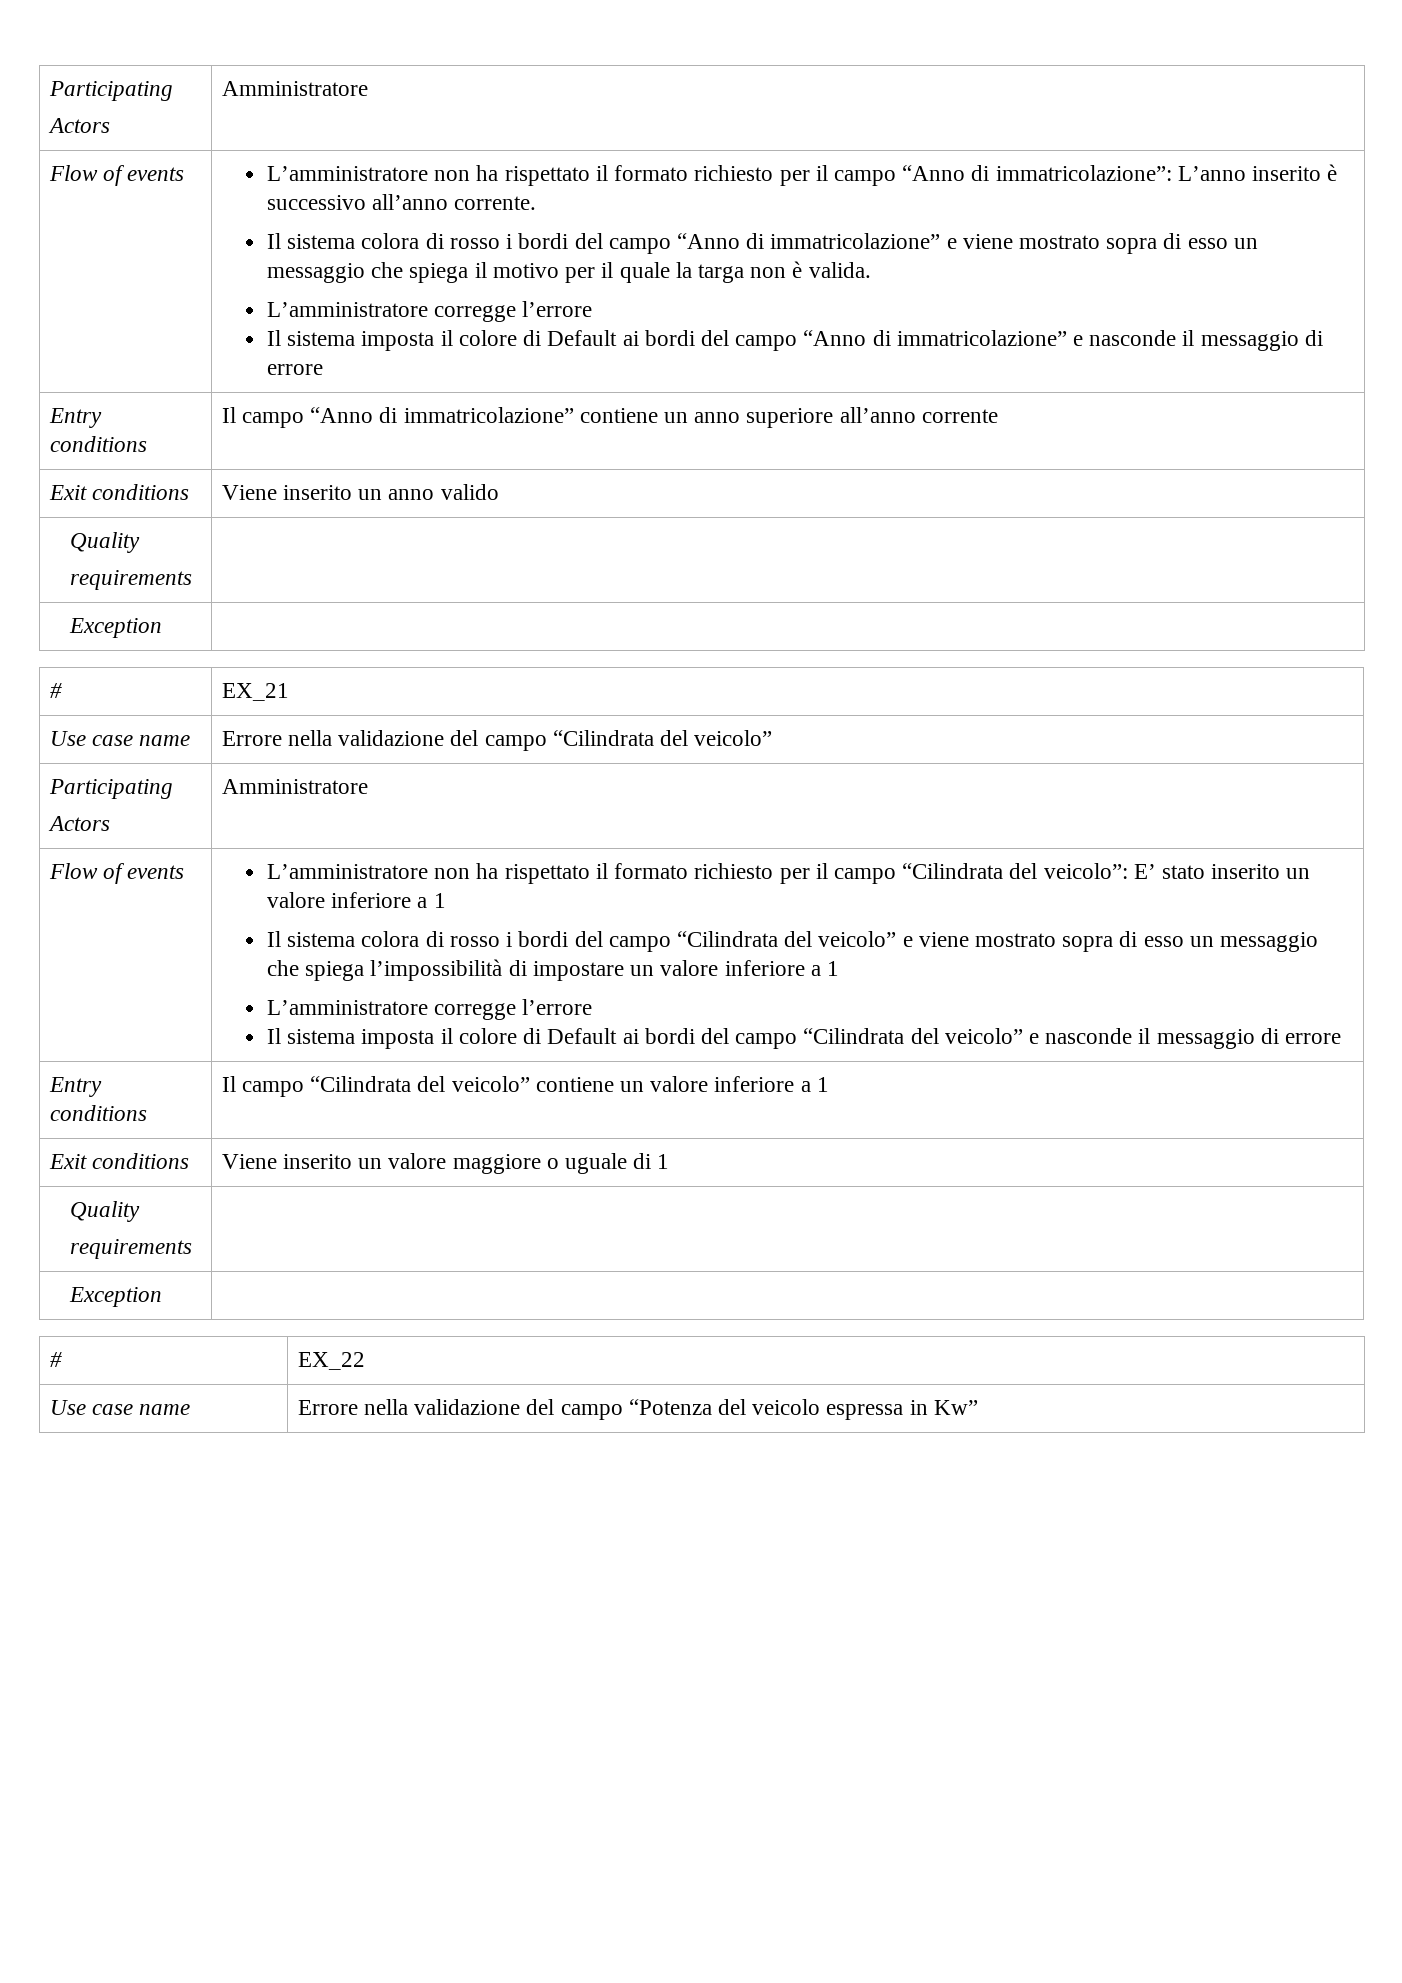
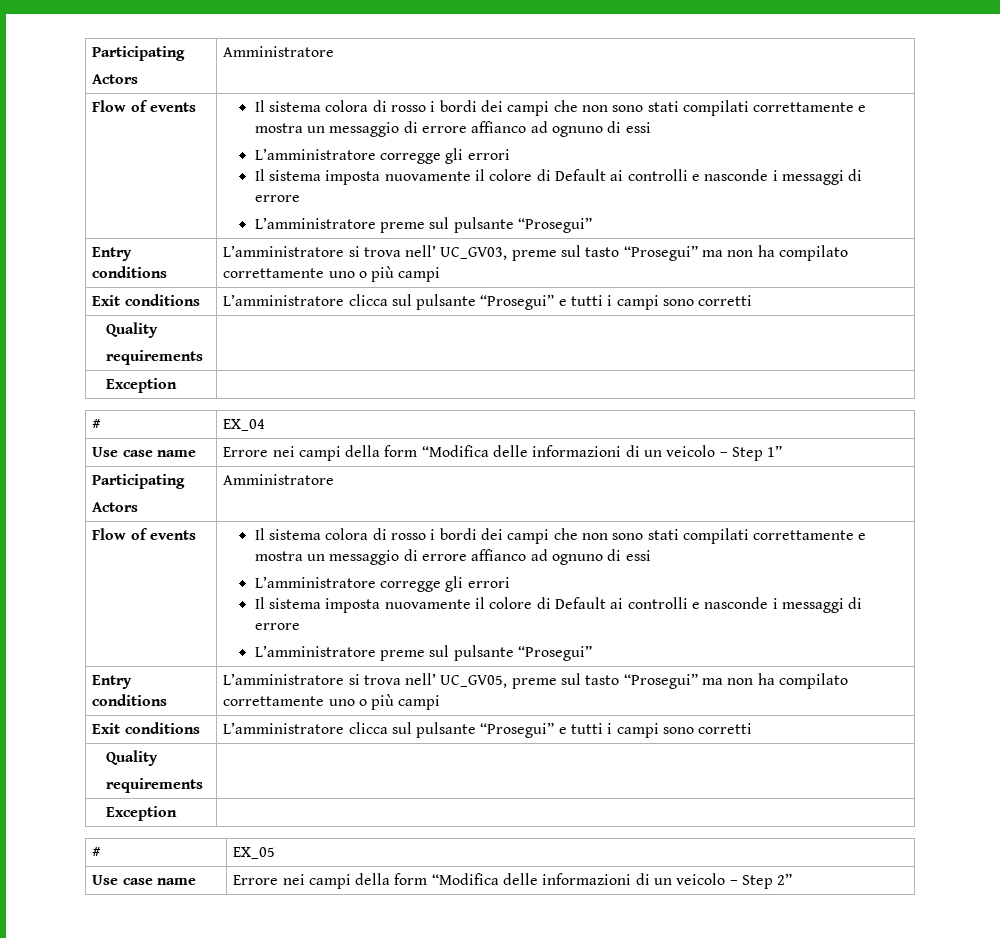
[48,81,173,101] [47,118,110,133] [221,81,368,96] [48,165,185,186] [267,164,1338,186] [267,194,537,210] [267,233,1258,254] [267,261,871,283] [267,301,593,322] [267,330,1323,351] [267,364,324,375] [48,408,102,428] [49,436,147,452] [221,407,998,428] [48,484,189,500] [221,484,499,500] [69,532,140,553] [69,570,192,590] [68,618,162,638] [49,683,62,698] [221,683,289,701] [49,731,191,746] [221,730,773,751] [48,779,173,799] [47,816,110,831] [221,779,368,794] [48,863,185,884] [267,863,1311,884] [267,892,446,908] [267,931,1319,952] [267,959,839,981] [267,999,593,1020] [267,1028,1342,1049] [48,1077,102,1097] [49,1105,147,1121] [221,1076,829,1097] [48,1153,189,1169] [221,1153,670,1174] [69,1201,140,1222] [69,1239,192,1259] [68,1287,162,1307] [49,1352,62,1367] [297,1352,365,1370] [49,1400,191,1415] [297,1399,978,1420] Participating // Actors | Amministratore // Flow of events | L’amministratore non ha rispettato il formato richiesto per il campo “Anno di immatricolazione”: L’anno inserito è successivo all’anno corrente. // Il sistema colora di rosso i bordi del campo “Anno di immatricolazione” e viene mostrato sopra di esso un messaggio che spiega il motivo per il quale la targa non è valida. // L’amministratore corregge l’errore // Il sistema imposta il colore di Default ai bordi del campo “Anno di immatricolazione” e nasconde il messaggio di errore // Entry conditions | Il campo “Anno di immatricolazione” contiene un anno superiore all’anno corrente // Exit conditions | Viene inserito un anno valido // Quality // requirements | // Exception | // # | EX_21 // Use case name | Errore nella validazione del campo “Cilindrata del veicolo” // Participating // Actors | Amministratore // Flow of events | L’amministratore non ha rispettato il formato richiesto per il campo “Cilindrata del veicolo”: E’ stato inserito un valore inferiore a 1 // Il sistema colora di rosso i bordi del campo “Cilindrata del veicolo” e viene mostrato sopra di esso un messaggio che spiega l’impossibilità di impostare un valore inferiore a 1 // L’amministratore corregge l’errore // Il sistema imposta il colore di Default ai bordi del campo “Cilindrata del veicolo” e nasconde il messaggio di errore // Entry conditions | Il campo “Cilindrata del veicolo” contiene un valore inferiore a 1 // Exit conditions | Viene inserito un valore maggiore o uguale di 1 // Quality // requirements | // Exception | // # | EX_22 // Use case name | Errore nella validazione del campo “Potenza del veicolo espressa in Kw” -> [92,46,186,61] [92,74,139,84] [223,46,335,57] [92,100,196,112] [254,100,867,116] [254,121,651,137] [254,148,510,164] [254,169,863,185] [254,195,300,202] [254,217,592,233] [92,247,133,261] [92,266,168,278] [223,245,849,261] [223,266,441,282] [92,294,200,306] [223,294,753,310] [106,322,159,338] [106,350,204,365] [106,378,178,393] [92,419,102,429] [223,419,266,431] [92,447,196,457] [223,445,783,461] [92,474,186,489] [92,502,139,512] [223,474,335,485] [92,528,196,540] [254,528,867,544] [254,549,651,565] [254,576,510,592] [254,597,863,613] [254,623,300,630] [254,645,592,661] [92,675,133,689] [92,694,168,706] [223,673,849,689] [223,694,441,710] [92,722,200,734] [223,722,753,738] [106,750,159,766] [106,778,204,793] [106,806,178,821] [92,847,102,857] [233,847,276,859] [92,875,196,885] [233,873,793,889] Participating // Actors | Amministratore // Flow of events | Il sistema colora di rosso i bordi dei campi che non sono stati compilati correttamente e mostra un messaggio di errore affianco ad ognuno di essi // L’amministratore corregge gli errori // Il sistema imposta nuovamente il colore di Default ai controlli e nasconde i messaggi di errore // L’amministratore preme sul pulsante “Prosegui” // Entry conditions | L’amministratore si trova nell’ UC_GV03, preme sul tasto “Prosegui” ma non ha compilato correttamente uno o più campi // Exit conditions | L’amministratore clicca sul pulsante “Prosegui” e tutti i campi sono corretti // Quality // requirements | // Exception | // # | EX_04 // Use case name | Errore nei campi della form “Modifica delle informazioni di un veicolo – Step 1” // Participating // Actors | Amministratore // Flow of events | Il sistema colora di rosso i bordi dei campi che non sono stati compilati correttamente e mostra un messaggio di errore affianco ad ognuno di essi // L’amministratore corregge gli errori // Il sistema imposta nuovamente il colore di Default ai controlli e nasconde i messaggi di errore // L’amministratore preme sul pulsante “Prosegui” // Entry conditions | L’amministratore si trova nell’ UC_GV05, preme sul tasto “Prosegui” ma non ha compilato correttamente uno o più campi // Exit conditions | L’amministratore clicca sul pulsante “Prosegui” e tutti i campi sono corretti // Quality // requirements | // Exception | // # | EX_05 // Use case name | Errore nei campi della form “Modifica delle informazioni di un veicolo – Step 2”

